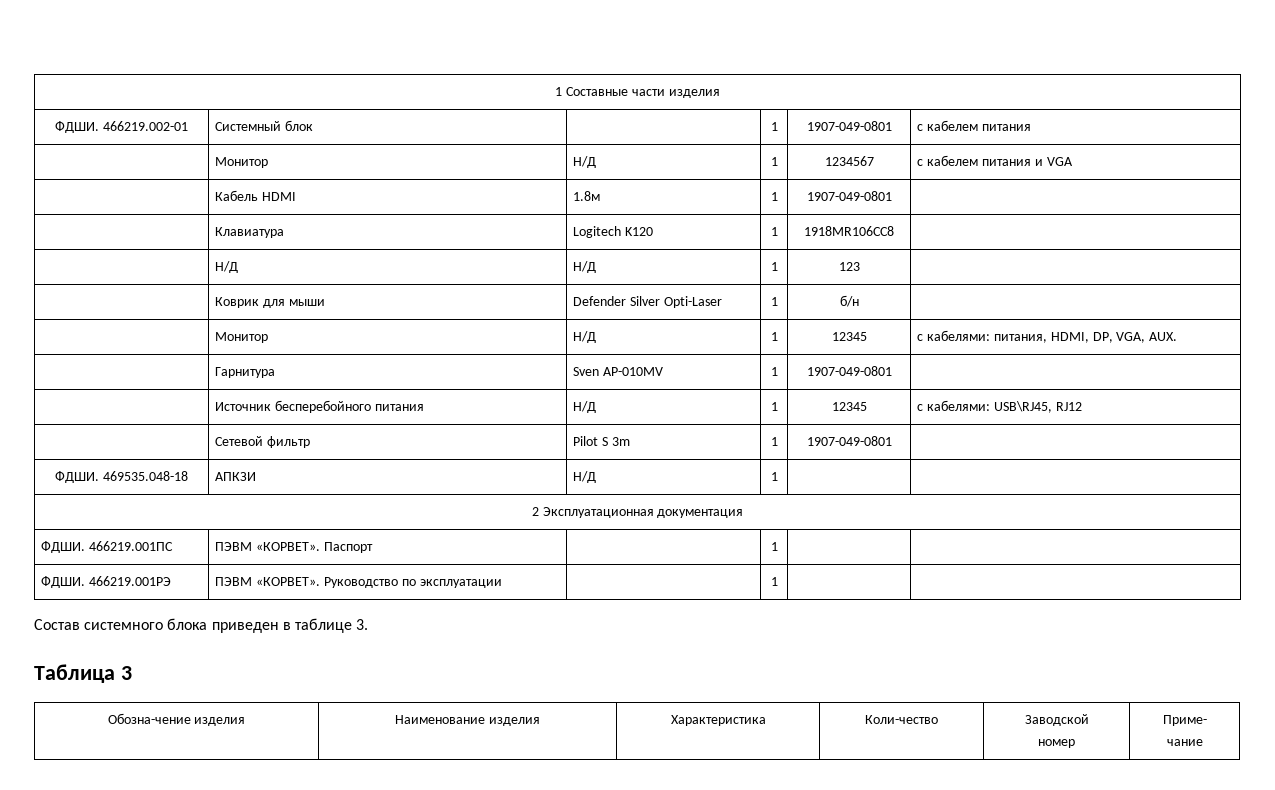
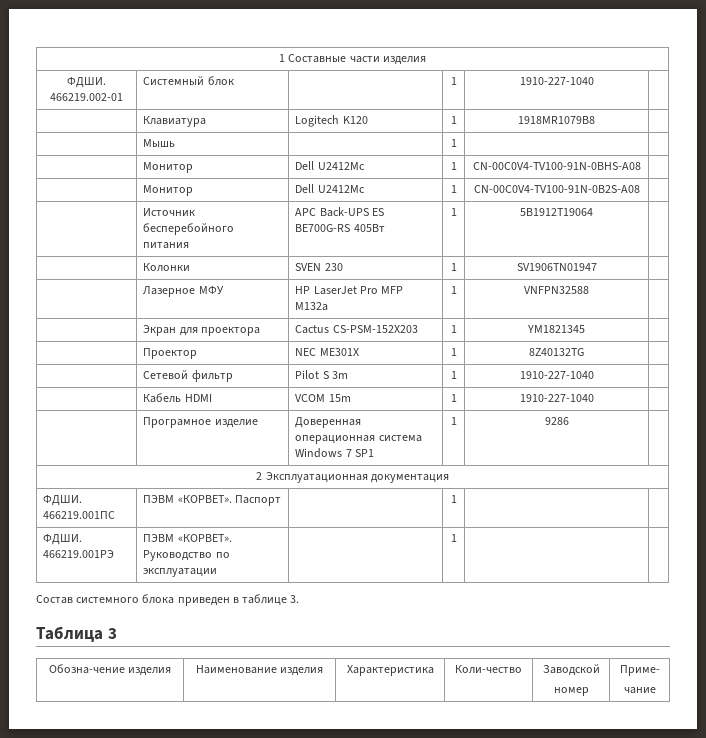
[806,121,892,131] [917,120,1031,131] [215,157,269,168] [573,156,597,168] [770,157,778,166] [824,156,874,166] [917,155,1073,166] [215,190,297,201] [573,191,601,201] [770,192,778,201] [806,191,892,201] [215,227,285,238] [573,226,654,238] [770,227,778,236] [804,226,894,236] [215,261,239,273] [573,261,597,273] [770,262,778,271] [838,262,860,271] [215,297,325,308] [573,296,722,308] [770,297,778,306] [839,295,859,307] [215,332,269,343] [573,331,597,343] [770,332,778,341] [831,332,867,341] [917,330,1178,343] [215,367,276,378] [573,367,664,376] [770,367,778,376] [806,366,892,376] 1907-049-0801 | с кабелем питания // | Монитор | Н/Д | 1 | 1234567 | с кабелем питания и VGA // | Кабель HDMI | 1.8м | 1 | 1907-049-0801 | // | Клавиатура | Logitech K120 | 1 | 1918MR106CC8 | // | Н/Д | Н/Д | 1 | 123 | // | Коврик для мыши | Defender Silver Opti-Laser | 1 | б/н | // | Монитор | Н/Д | 1 | 12345 | с кабелями: питания, HDMI, DP, VGA, AUX. // | Гарнитура | Sven AP-010MV | 1 | 1907-049-0801 -> [519,77,594,85] [143,116,207,127] [295,115,368,127] [450,116,457,124] [518,116,595,124] [143,139,176,147] [450,139,457,147] [143,162,194,173] [295,161,365,170] [450,162,457,170] [472,162,641,170] [143,185,194,196] [295,184,365,193] [450,185,457,193] [473,185,640,193] 1910-227-1040 | // | Клавиатура | Logitech K120 | 1 | 1918MR1079B8 | // | Мышь | | 1 | | // | Монитор | Dell U2412Mc | 1 | CN-00C0V4-TV100-91N-0BHS-A08 | // | Монитор | Dell U2412Mc | 1 | CN-00C0V4-TV100-91N-0B2S-A08
[573,401,597,413] [770,402,778,411] [831,402,867,411] [917,400,1082,413] Н/Д | 1 | 12345 | с кабелями: USB\RJ45, RJ12 -> [295,207,384,217] [295,224,385,232] [450,208,457,216] [520,208,593,216] [143,263,191,272] [295,263,343,271] [450,263,457,271] [516,263,597,271] [143,286,224,297] [295,286,404,295] [295,302,329,311] [450,286,457,294] [524,286,589,294] [143,325,260,336] [295,325,418,334] [450,325,457,333] [527,325,585,333] [143,348,198,359] [295,348,359,356] [450,348,457,356] [529,348,584,356] APC Back-UPS ES BE700G-RS 405Вт | 1 | 5B1912T19064 | // | Колонки | SVEN 230 | 1 | SV1906TN01947 | // | Лазерное МФУ | HP LaserJet Pro MFP M132a | 1 | VNFPN32588 | // | Экран для проектора | Cactus CS-PSM-152X203 | 1 | YM1821345 | // | Проектор | NEC ME301X | 1 | 8Z40132TG |
[806,436,892,446] [55,471,188,483] [215,472,257,481] [573,471,597,483] [770,472,778,481] 1907-049-0801 | // ФДШИ. 469535.048-18 | АПКЗИ | Н/Д | 1 | -> [519,371,594,379] [143,393,212,403] [295,394,351,402] [450,394,457,402] [519,394,594,402] [143,417,258,428] [295,417,362,428] [295,435,422,444] [295,448,374,458] [450,417,457,425] [544,417,569,425] 1910-227-1040 | // | Кабель HDMI | VCOM 15m | 1 | 1910-227-1040 | // | Програмное изделие | Доверенная операционная система Windows 7 SP1 | 1 | 9286

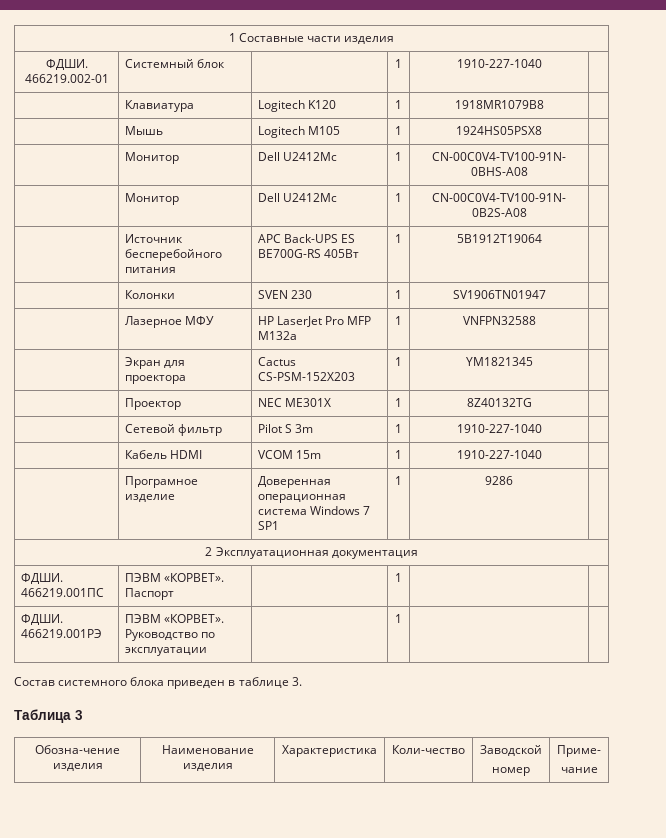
[450,139,457,147] | 1 | -> [257,126,341,138] [395,126,402,135] [456,126,542,135] Logitech M105 | 1 | 1924HS05PSX8

